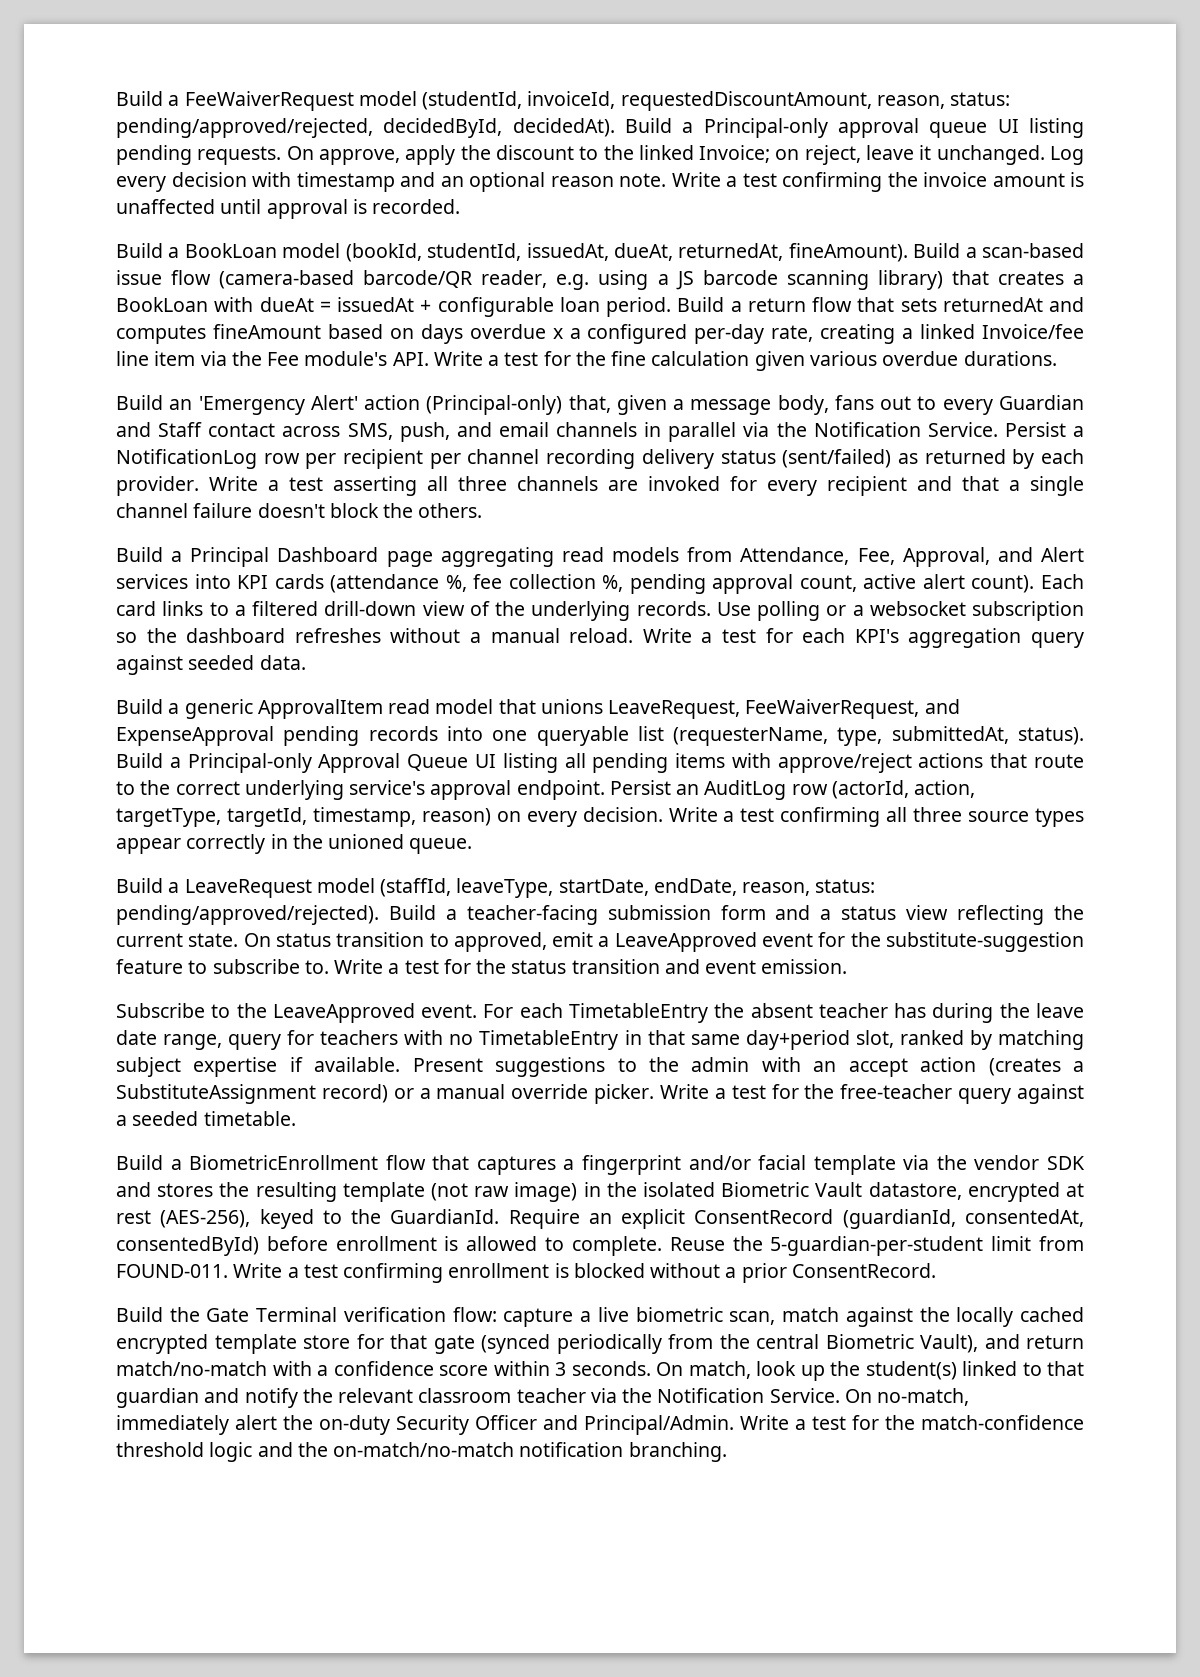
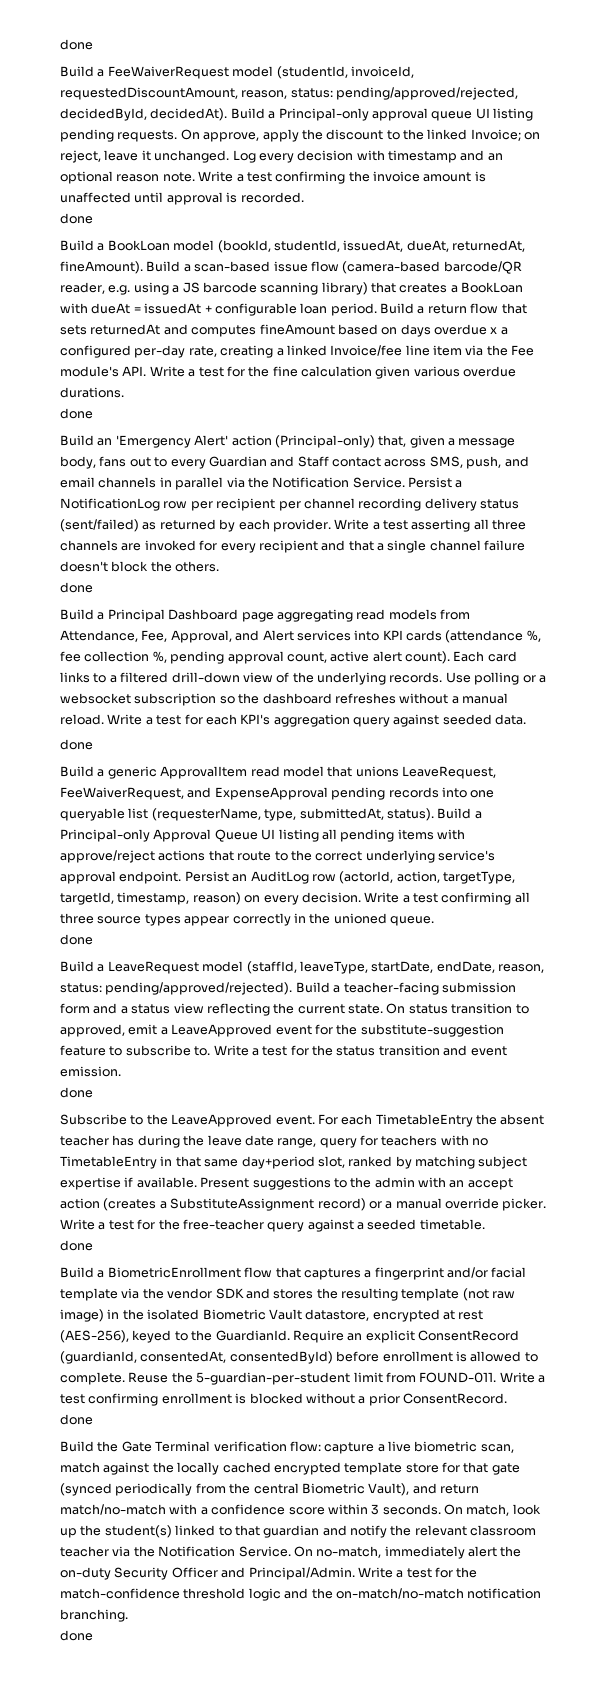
(116, 98) none -> [60,39,93,50] done //
(461, 206) none -> [60,213,93,224] // done
(1057, 358) none -> [60,408,93,419] // done
(483, 510) none -> [60,582,93,593] // done
(306, 662) none -> [60,739,93,750] // done
(473, 846) none -> [60,934,93,945] // done
(848, 966) none -> [60,1087,93,1098] // done
(296, 1118) none -> [60,1240,93,1251] // done
(936, 1270) none -> [60,1414,93,1425] // done
(727, 1452) none -> [60,1630,93,1641] // done

